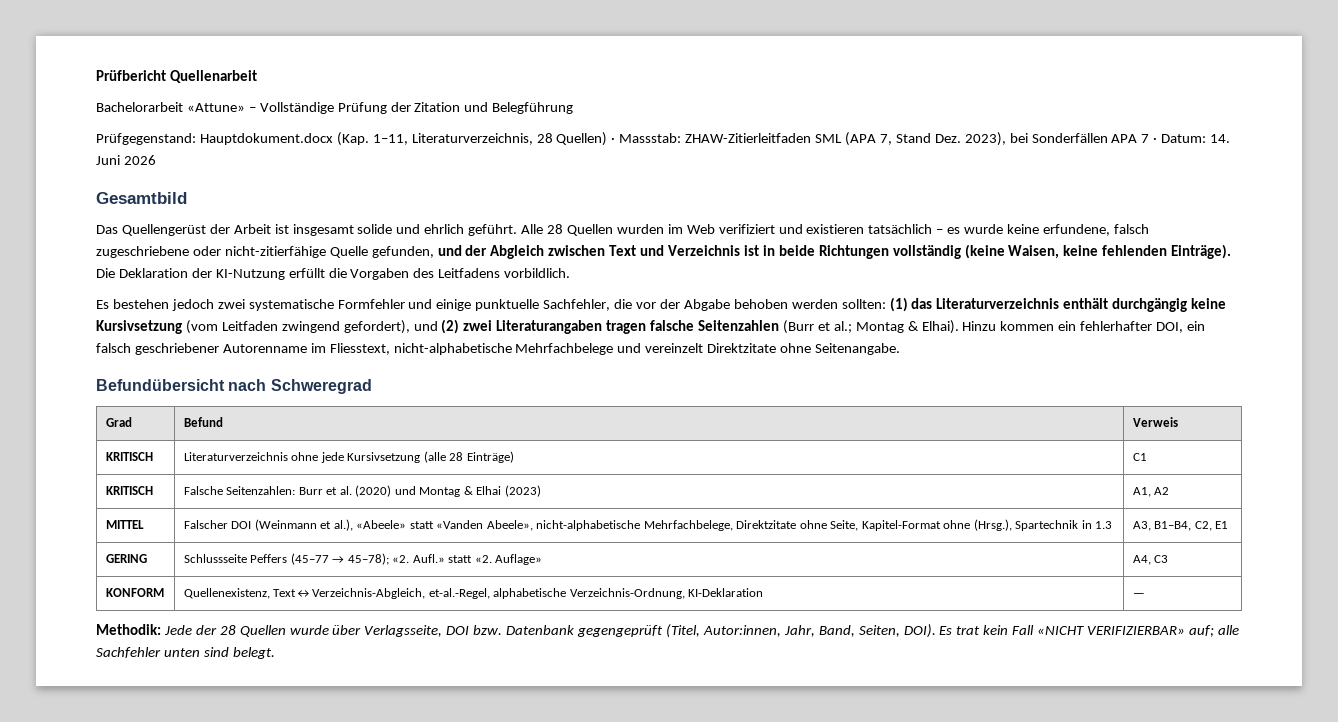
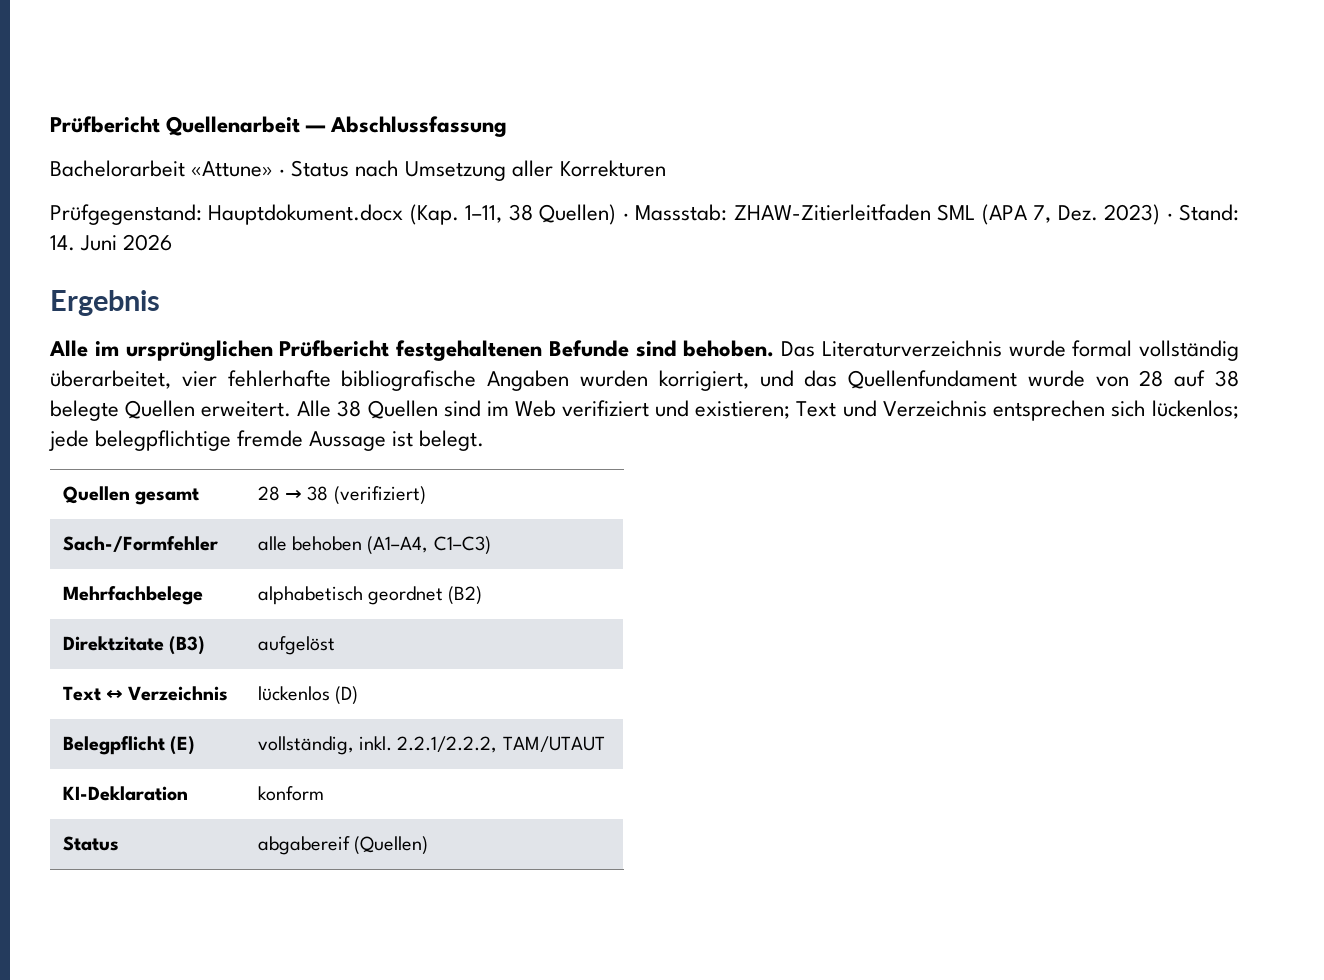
(257, 76) none -> [305,116,508,137] — Abschlussfassung
[248,102,574,114] – Vollständige Prüfung der Zitation und Belegführung -> [279,160,666,181] · Status nach Umsetzung aller Korrekturen
[411,133,553,145] Literaturverzeichnis, 28 -> [508,204,533,221] 38
[895,132,1231,146] [96,155,156,165] [96,192,187,204] [96,224,1149,236] [96,244,1232,259] [96,268,571,280] [96,297,1227,312] [96,319,1206,334] [96,343,901,355] [96,379,372,394] [105,417,132,427] [183,417,223,427] [1132,417,1178,427] [105,452,153,461] [183,451,514,463] [1132,453,1147,461] [105,486,153,495] [183,485,541,497] [1132,487,1170,497] [105,520,144,529] [183,519,1113,531] [1132,521,1229,531] [105,554,147,563] [183,553,543,565] [1132,555,1169,565] [105,588,164,597] [183,588,764,599] [1132,593,1145,597] [96,624,1239,638] [96,647,275,659] Stand Dez. 2023), bei Sonderfällen APA 7 · Datum: 14. Juni 2026 // Gesamtbild // Das Quellengerüst der Arbeit ist insgesamt solide und ehrlich geführt. Alle 28 Quellen wurden im Web verifiziert und existieren tatsächlich – es wurde keine erfundene, falsch zugeschriebene oder nicht-zitierfähige Quelle gefunden, und der Abgleich zwischen Text und Verzeichnis ist in beide Richtungen vollständig (keine Waisen, keine fehlenden Einträge). Die Deklaration der KI-Nutzung erfüllt die Vorgaben des Leitfadens vorbildlich. // Es bestehen jedoch zwei systematische Formfehler und einige punktuelle Sachfehler, die vor der Abgabe behoben werden sollten: (1) das Literaturverzeichnis enthält durchgängig keine Kursivsetzung (vom Leitfaden zwingend gefordert), und (2) zwei Literaturangaben tragen falsche Seitenzahlen (Burr et al.; Montag & Elhai). Hinzu kommen ein fehlerhafter DOI, ein falsch geschriebener Autorenname im Fliesstext, nicht-alphabetische Mehrfachbelege und vereinzelt Direktzitate ohne Seitenangabe. // Befundübersicht nach Schweregrad // Grad | Befund | Verweis // KRITISCH | Literaturverzeichnis ohne jede Kursivsetzung (alle 28 Einträge) | C1 // KRITISCH | Falsche Seitenzahlen: Burr et al. (2020) und Montag & Elhai (2023) | A1, A2 // MITTEL | Falscher DOI (Weinmann et al.), «Abeele» statt «Vanden Abeele», nicht-alphabetische Mehrfachbelege, Direktzitate ohne Seite, Kapitel-Format ohne (Hrsg.), Spartechnik in 1.3 | A3, B1–B4, C2, E1 // GERING | Schlussseite Peffers (45–77 → 45–78); «2. Aufl.» statt «2. Auflage» | A4, C3 // KONFORM | Quellenexistenz, Text↔Verzeichnis-Abgleich, et-al.-Regel, alphabetische Verzeichnis-Ordnung, KI-Deklaration | — // Methodik: Jede der 28 Quellen wurde über Verlagsseite, DOI bzw. Datenbank gegengeprüft (Titel, Autor:innen, Jahr, Band, Seiten, DOI). Es trat kein Fall «NICHT VERIFIZIERBAR» auf; alle Sachfehler unten sind belegt. -> [1057,204,1240,225] [50,234,173,251] [50,290,160,316] [49,340,1239,361] [50,370,1239,391] [50,400,1239,421] [48,430,485,451] [62,486,200,505] [257,486,426,505] [62,536,218,552] [257,536,491,555] [62,586,203,605] [257,586,483,605] [62,636,206,655] [257,636,335,655] [62,686,229,701] [257,686,359,705] [62,736,196,755] [257,736,605,755] [62,786,188,801] [257,786,324,801] [62,836,119,851] [257,836,429,855] Dez. 2023) · Stand: 14. Juni 2026 // Ergebnis // Alle im ursprünglichen Prüfbericht festgehaltenen Befunde sind behoben. Das Literaturverzeichnis wurde formal vollständig überarbeitet, vier fehlerhafte bibliografische Angaben wurden korrigiert, und das Quellenfundament wurde von 28 auf 38 belegte Quellen erweitert. Alle 38 Quellen sind im Web verifiziert und existieren; Text und Verzeichnis entsprechen sich lückenlos; jede belegpflichtige fremde Aussage ist belegt. // Quellen gesamt | 28 → 38 (verifiziert) // Sach-/Formfehler | alle behoben (A1–A4, C1–C3) // Mehrfachbelege | alphabetisch geordnet (B2) // Direktzitate (B3) | aufgelöst // Text ↔ Verzeichnis | lückenlos (D) // Belegpflicht (E) | vollständig, inkl. 2.2.1/2.2.2, TAM/UTAUT // KI-Deklaration | konform // Status | abgabereif (Quellen)

